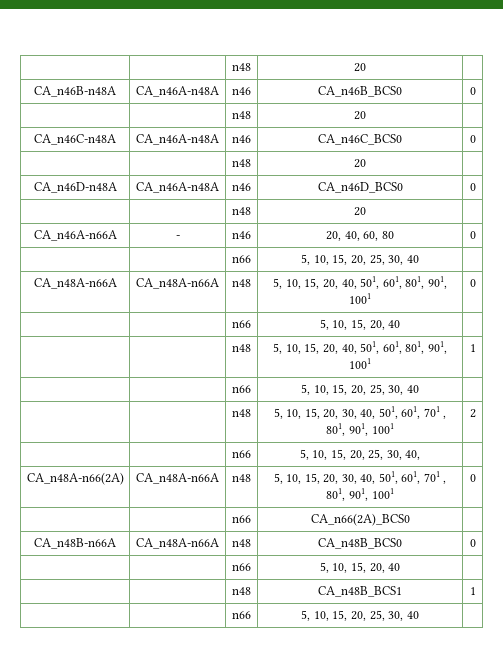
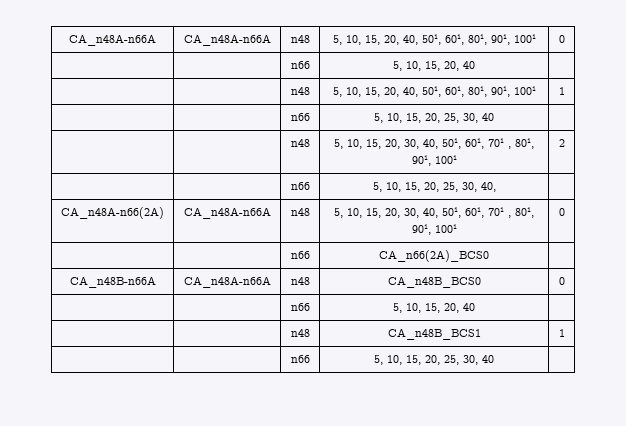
[231,63,251,71] [354,63,366,72] [34,86,116,97] [136,86,219,97] [231,87,251,95] [318,86,402,97] [469,87,476,95] [231,111,251,119] [354,111,366,120] [34,134,116,145] [136,134,219,145] [231,135,251,143] [318,134,402,145] [469,135,476,143] [231,159,251,167] [354,159,366,168] [33,182,117,193] [136,182,219,193] [231,183,251,191] [317,182,403,193] [469,183,476,191] [231,207,251,215] [354,207,366,216] [33,230,117,241] [175,235,180,239] [231,231,251,239] [326,231,394,241] [469,231,476,239] [231,255,251,263] [301,254,419,265] | | n48 | 20 | // CA_n46B-n48A | CA_n46A-n48A | n46 | CA_n46B_BCS0 | 0 // | | n48 | 20 | // CA_n46C-n48A | CA_n46A-n48A | n46 | CA_n46C_BCS0 | 0 // | | n48 | 20 | // CA_n46D-n48A | CA_n46A-n48A | n46 | CA_n46D_BCS0 | 0 // | | n48 | 20 | // CA_n46A-n66A | - | n46 | 20, 40, 60, 80 | 0 // | | n66 | 5, 10, 15, 20, 25, 30, 40 | // -> (69, 40) none

